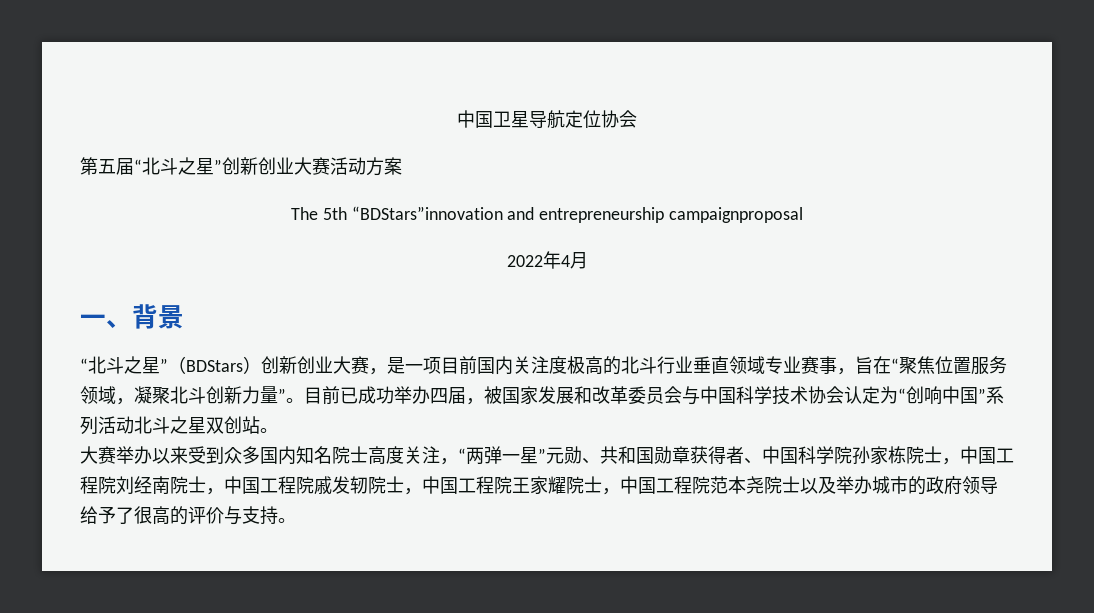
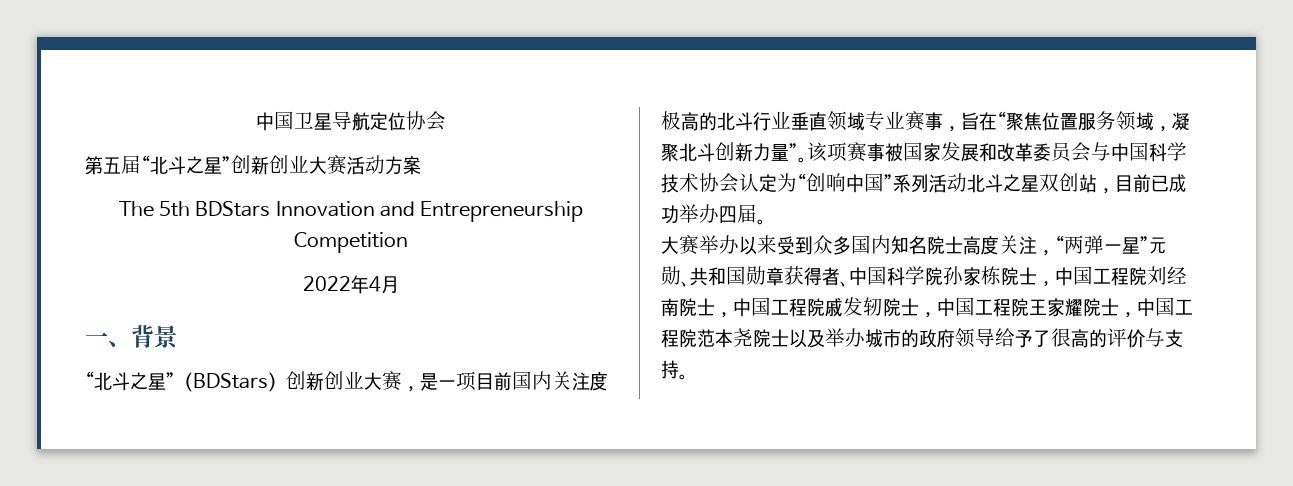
[351,206,804,223] “BDStars”innovation and entrepreneurship campaignproposal -> [195,201,584,222] [294,232,408,253] BDStars Innovation and Entrepreneurship Competition
[304,386,484,405] 目前已成功举办四届， -> [807,142,885,162] 该项赛事
(260, 425) none -> [1097,174,1187,194] [661,204,757,224] ，目前已成功举办四届

